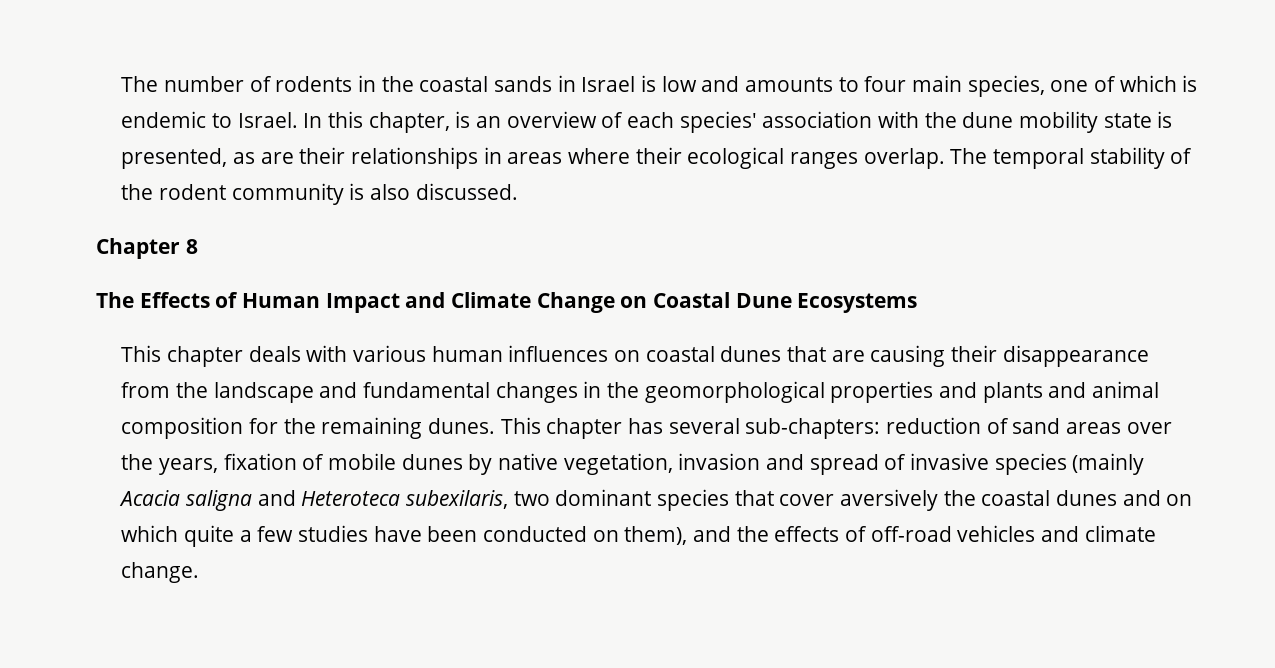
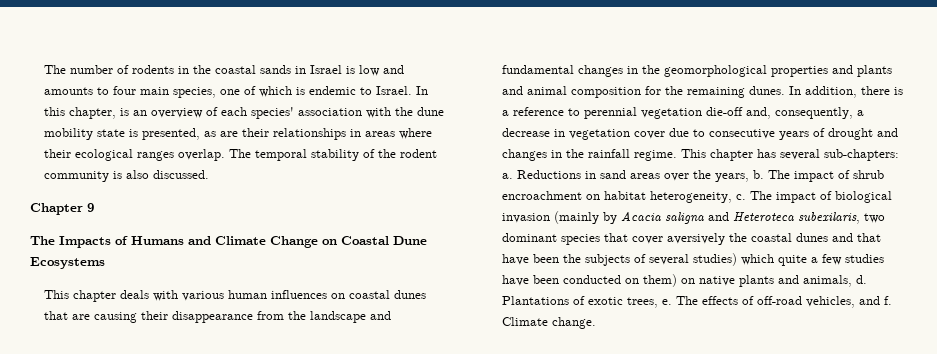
[185,239,198,254] [96,292,400,313] 8 // The Effects of Human Impact -> [87,203,94,212] [30,236,184,248] 9 // The Impacts of Humans
(495, 426) none -> [789,86,904,98] [502,107,865,119] [502,128,899,140] [502,149,678,161] In addition, there is a reference to perennial vegetation die-off and, consequently, a decrease in vegetation cover due to consecutive years of drought and changes in the rainfall regime.
[886,417,1009,434] reduction of -> [502,170,597,179] a. Reductions in
[223,453,1145,475] fixation of mobile dunes by native vegetation, invasion and spread of invasive species (mainly -> [753,170,885,182] [502,191,893,203] [502,211,618,224] b. The impact of shrub encroachment on habitat heterogeneity, c. The impact of biological invasion (mainly by
[1166,494,1193,506] on -> [857,233,882,242] [502,253,738,266] that have been the subjects of several studies)
[624,525,1156,545] them), and the effects of off-road vehicles and climate -> [643,274,868,287] [502,296,893,308] [502,317,549,326] them) on native plants and animals, d. Plantations of exotic trees, e. The effects of off-road vehicles, and f. Climate

